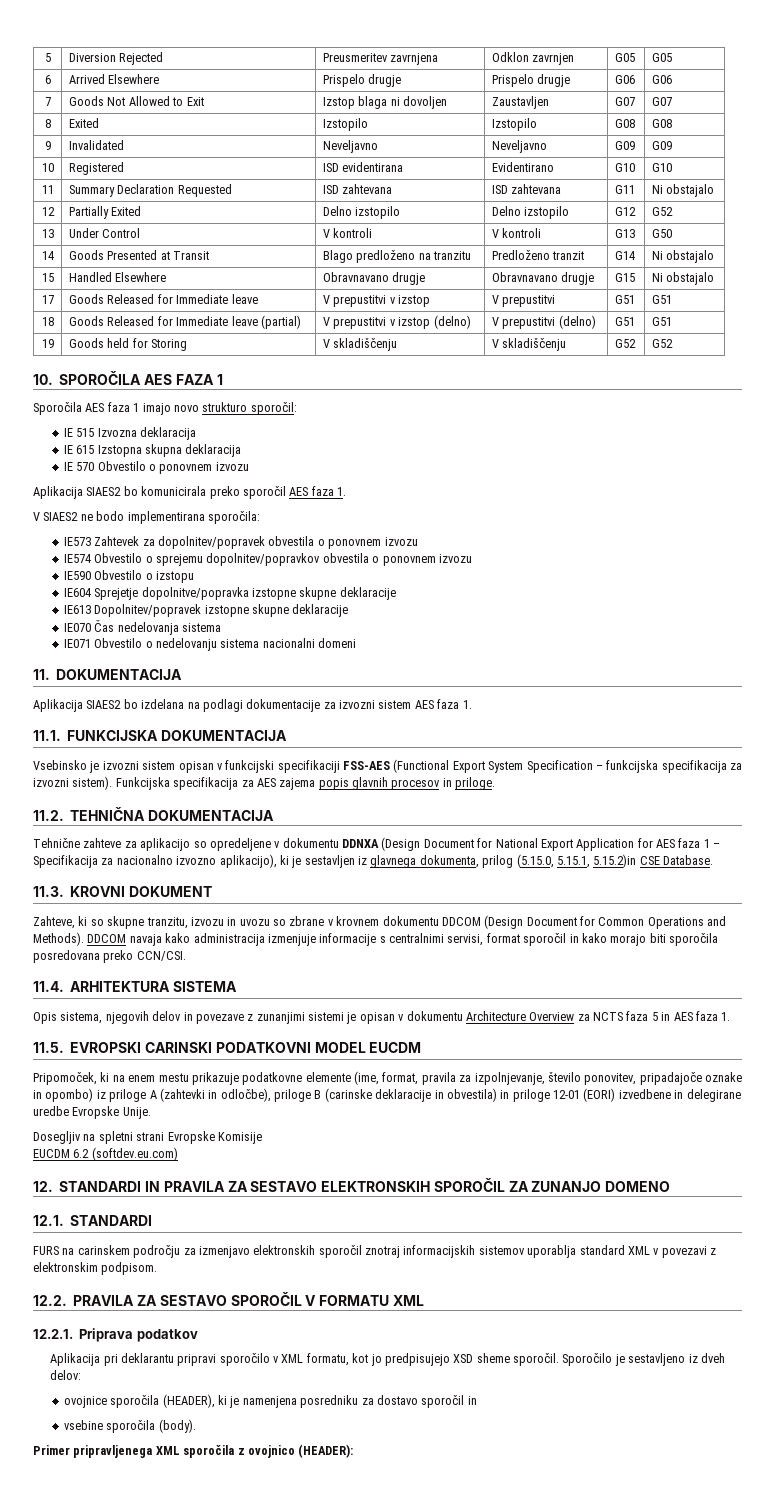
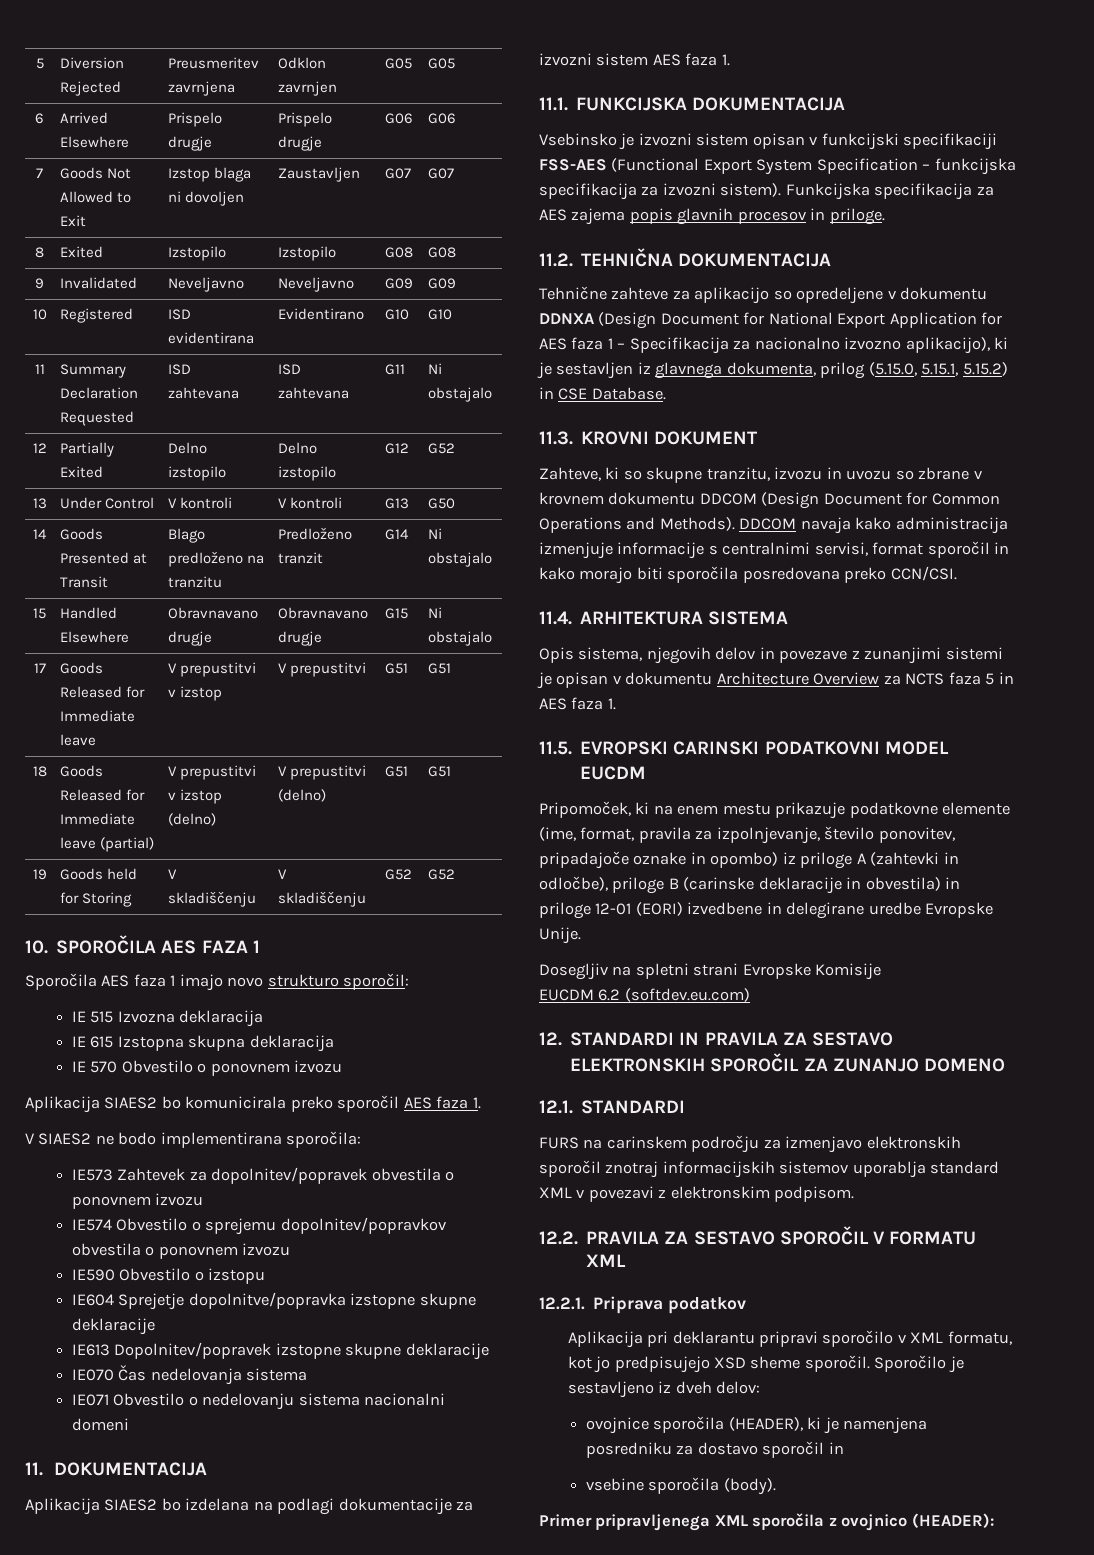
[593,854,637,868] 5.15.2)in -> [962,362,1008,376] [539,387,554,399] 5.15.2) in

